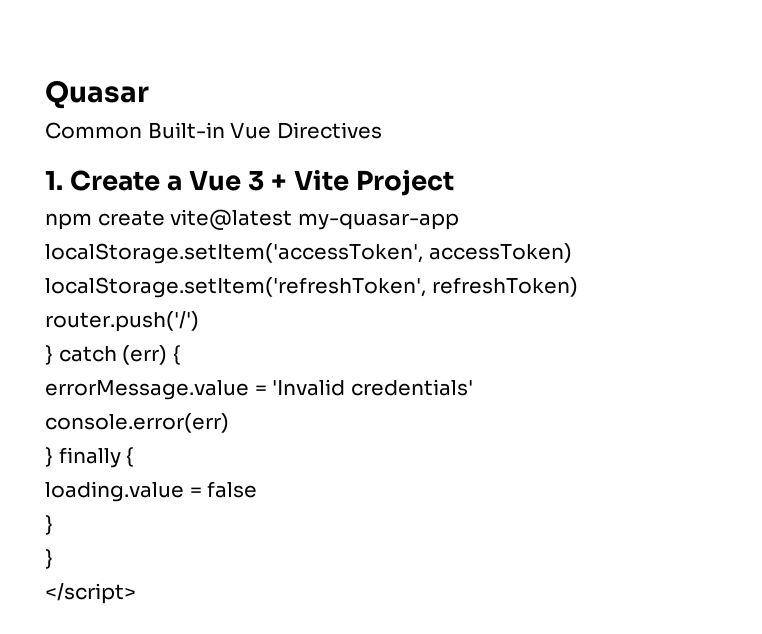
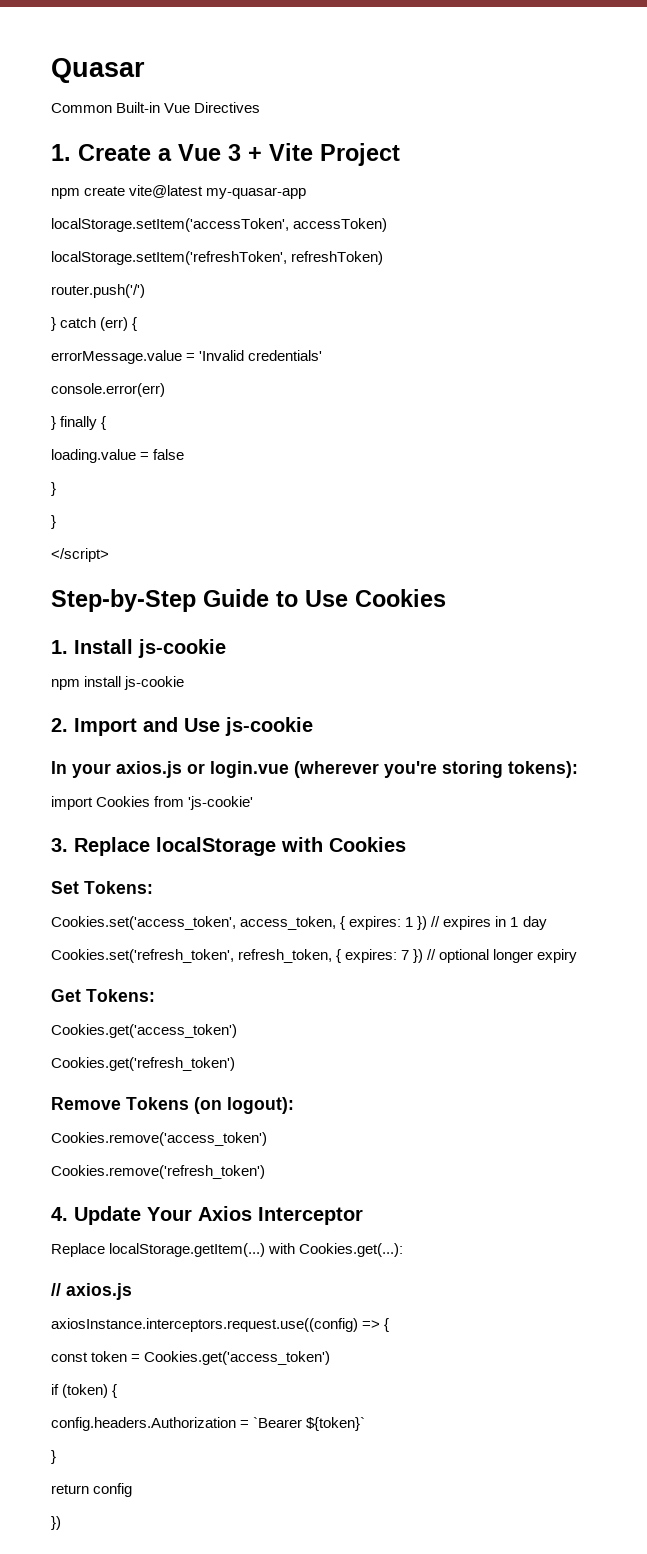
(136, 593) none -> [51,589,446,612] [51,639,226,658] [51,676,185,690] [51,717,313,736] [51,761,578,778] [51,796,254,810] [51,837,406,856] [51,881,153,894] [51,916,547,930] [51,949,578,963] [51,989,155,1002] [51,1024,237,1038] [51,1057,235,1071] [51,1097,294,1114] [51,1132,267,1146] [51,1165,265,1179] [51,1206,363,1225] [51,1243,404,1257] [51,1283,132,1300] [51,1318,390,1332] [51,1351,331,1365] [51,1384,118,1398] [51,1417,366,1431] [51,1450,56,1464] [51,1483,133,1497] [51,1516,61,1530] // Step-by-Step Guide to Use Cookies // 1. Install js-cookie // npm install js-cookie // 2. Import and Use js-cookie // In your axios.js or login.vue (wherever you're storing tokens): // import Cookies from 'js-cookie' // 3. Replace localStorage with Cookies // Set Tokens: // Cookies.set('access_token', access_token, { expires: 1 }) // expires in 1 day // Cookies.set('refresh_token', refresh_token, { expires: 7 }) // optional longer expiry // Get Tokens: // Cookies.get('access_token') // Cookies.get('refresh_token') // Remove Tokens (on logout): // Cookies.remove('access_token') // Cookies.remove('refresh_token') // 4. Update Your Axios Interceptor // Replace localStorage.getItem(...) with Cookies.get(...): // // axios.js // axiosInstance.interceptors.request.use((config) => { // const token = Cookies.get('access_token') // if (token) { // config.headers.Authorization = `Bearer ${token}` // } // return config // })

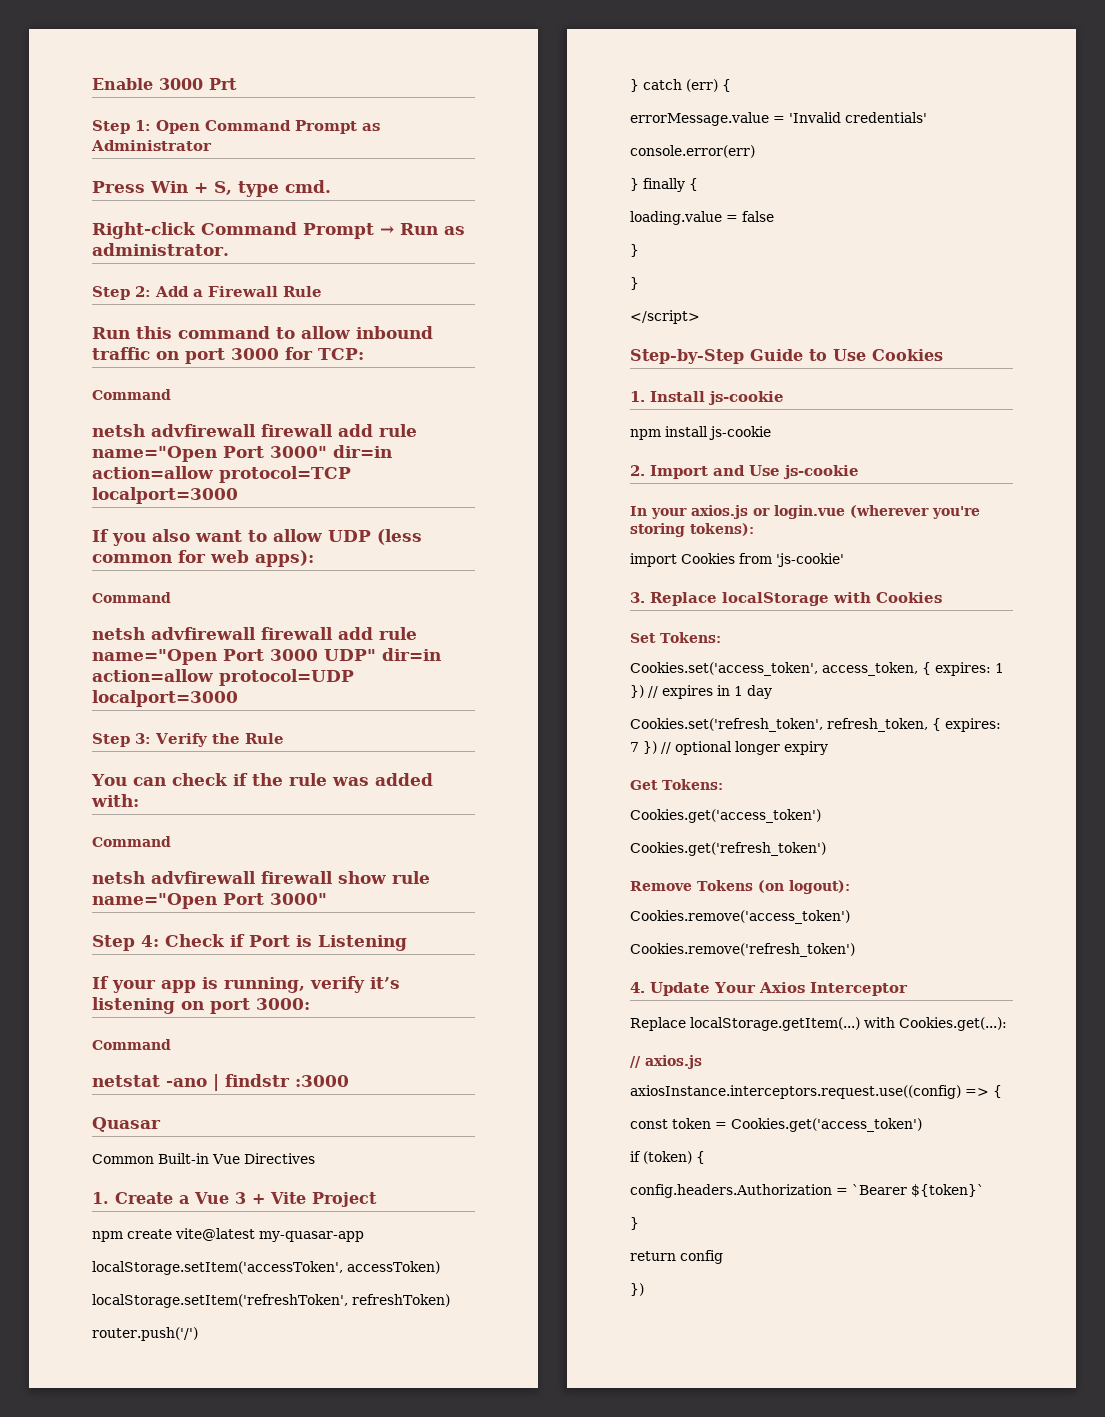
(51, 70) none -> [92,78,237,90] [92,120,380,134] [91,140,212,151] [92,180,331,197] [92,222,465,239] [92,243,229,256] [92,286,322,300] [92,326,433,339] [92,347,364,364] [92,389,171,400] [92,424,417,437] [92,445,392,462] [92,466,351,483] [92,487,238,504] [92,529,422,546] [92,550,314,567] [92,592,171,603] [92,627,417,640] [92,648,441,665] [92,669,354,686] [92,690,238,707] [92,733,284,747] [91,773,433,786] [91,794,139,807] [92,836,171,847] [92,871,430,884] [92,893,327,909] [92,934,407,951] [92,976,400,993] [92,997,310,1014] [92,1039,171,1050] [92,1074,349,1091] Enable 3000 Prt // Step 1: Open Command Prompt as Administrator // Press Win + S, type cmd. // Right-click Command Prompt → Run as administrator. // Step 2: Add a Firewall Rule // Run this command to allow inbound traffic on port 3000 for TCP: // Command // netsh advfirewall firewall add rule name="Open Port 3000" dir=in action=allow protocol=TCP localport=3000 // If you also want to allow UDP (less common for web apps): // Command // netsh advfirewall firewall add rule name="Open Port 3000 UDP" dir=in action=allow protocol=UDP localport=3000 // Step 3: Verify the Rule // You can check if the rule was added with: // Command // netsh advfirewall firewall show rule name="Open Port 3000" // Step 4: Check if Port is Listening // If your app is running, verify it’s listening on port 3000: // Command // netstat -ano | findstr :3000 //

